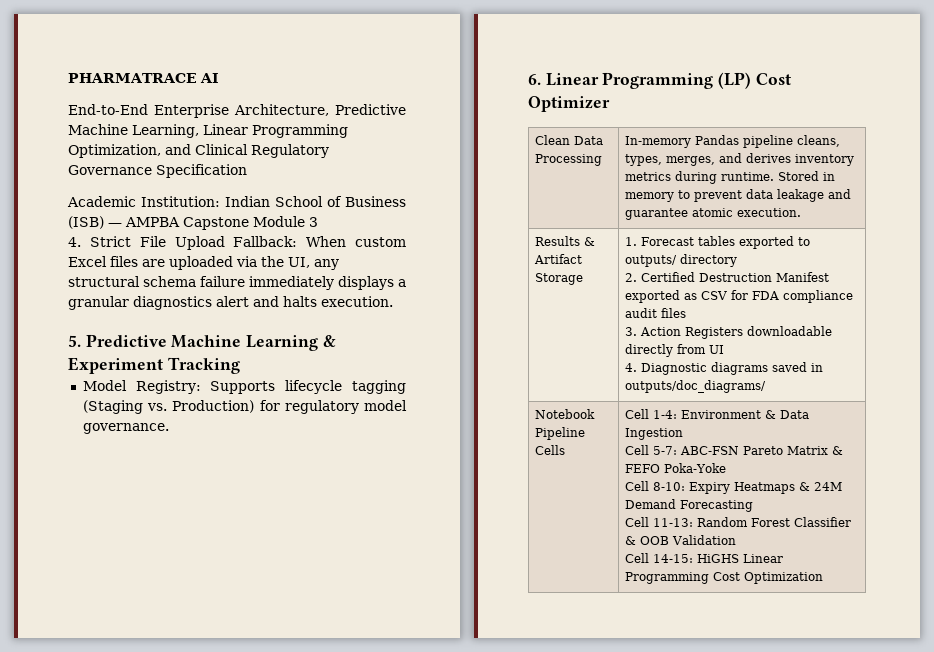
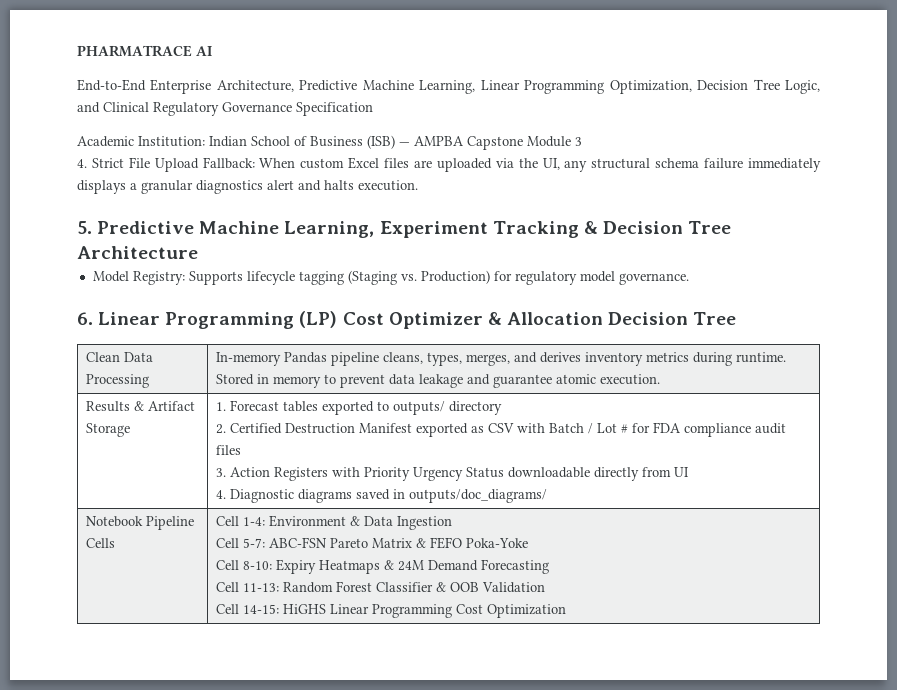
(161, 151) none -> [697,79,821,94] Decision Tree Logic,
[246,335,336,351] Learning & -> [284,221,375,238] Learning,
(240, 365) none -> [583,221,732,234] [77,246,198,259] & Decision Tree Architecture
(610, 104) none -> [487,312,737,325] & Allocation Decision Tree
(727, 295) none -> [517,423,629,434] with Batch / Lot #
(743, 333) none -> [332,467,505,481] with Priority Urgency Status

